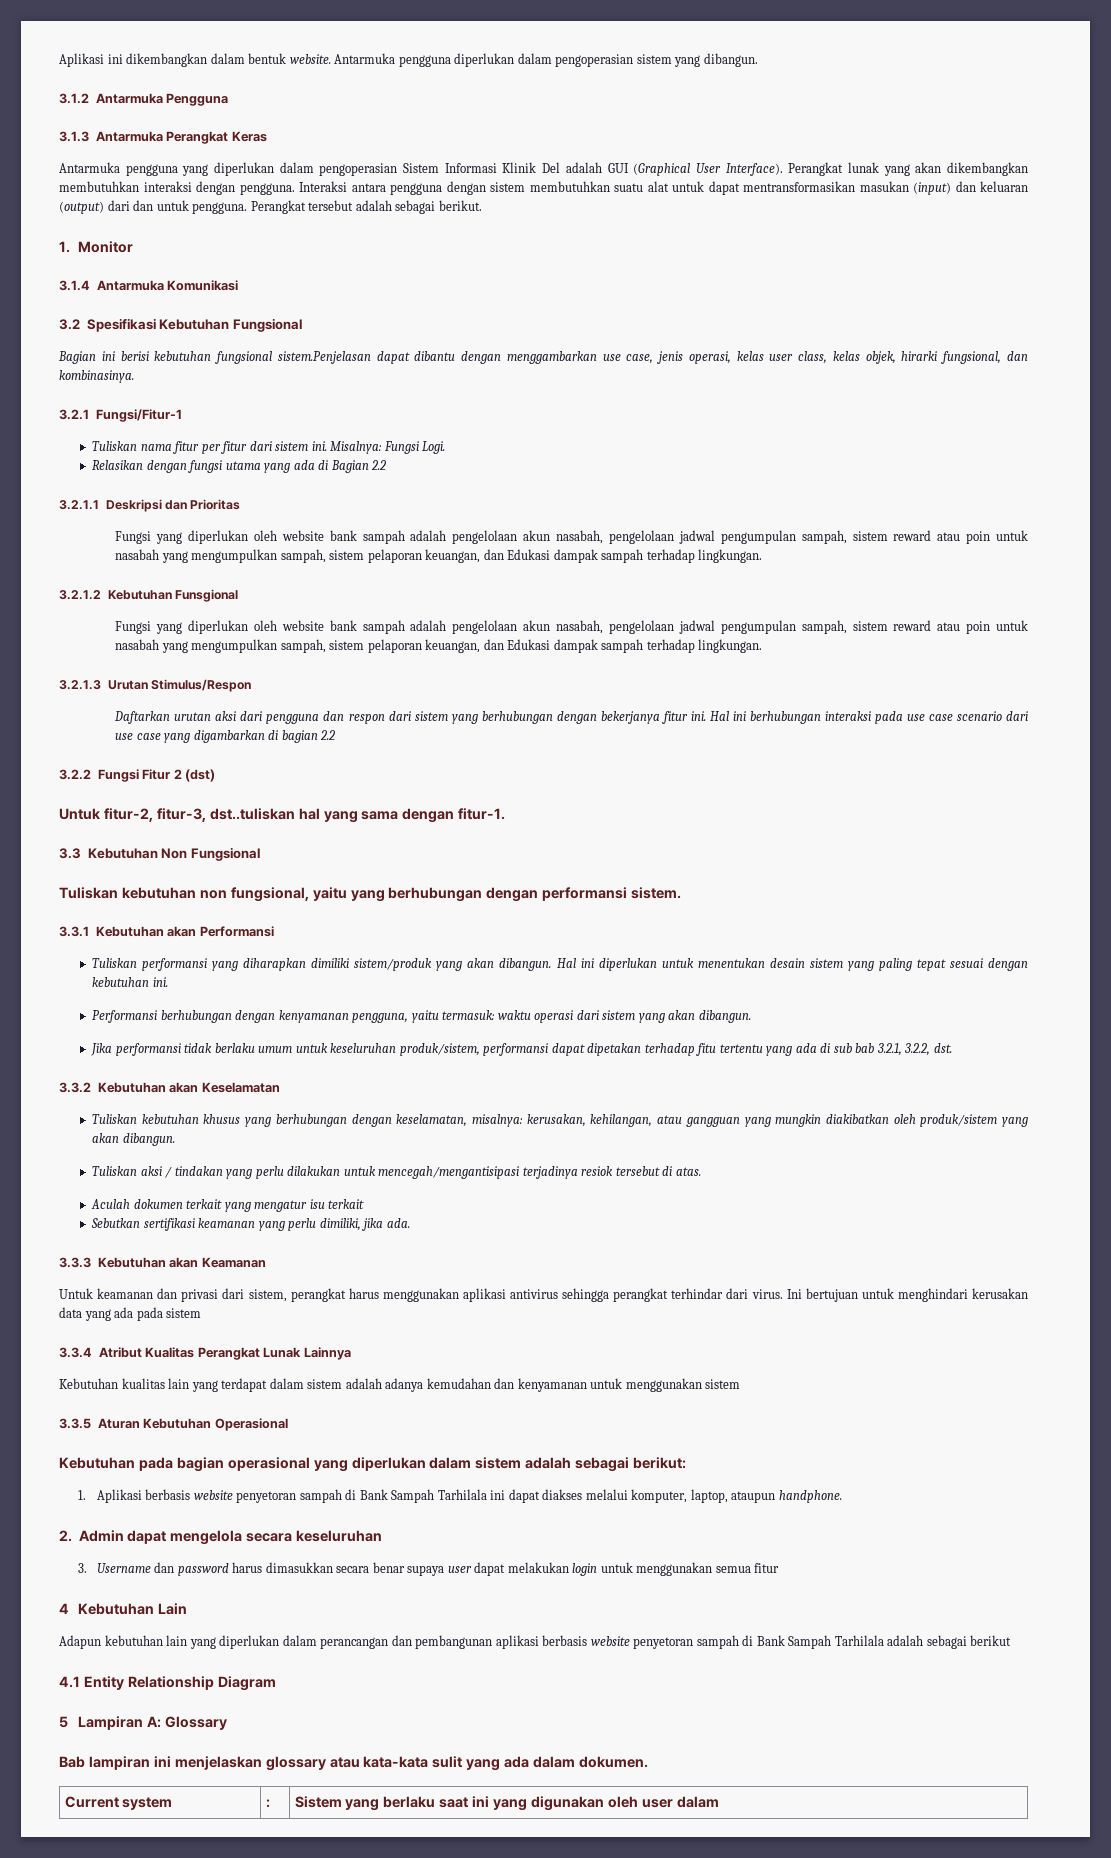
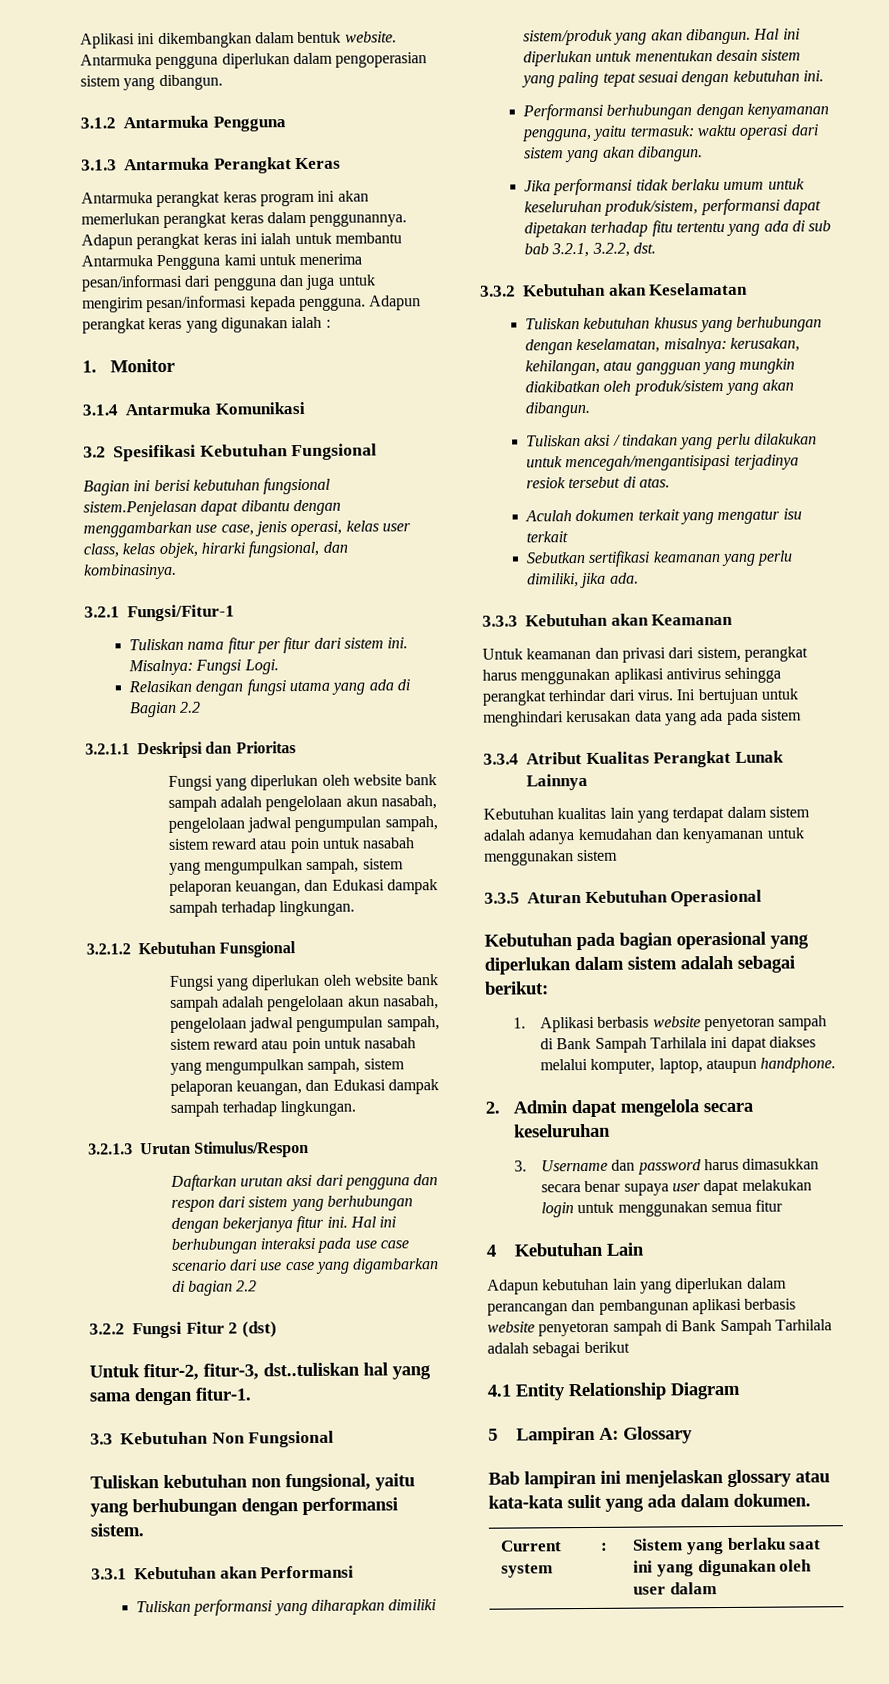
[125,162,1029,176] [59,181,1028,195] [59,200,482,214] pengguna yang diperlukan dalam pengoperasian Sistem Informasi Klinik Del adalah GUI (Graphical User Interface). Perangkat lunak yang akan dikembangkan membutuhkan interaksi dengan pengguna. Interaksi antara pengguna dengan sistem membutuhkan suatu alat untuk dapat mentransformasikan masukan (input) dan keluaran (output) dari dan untuk pengguna. Perangkat tersebut adalah sebagai berikut. -> [156,190,369,208] [81,211,408,228] [81,232,402,250] [81,253,363,271] [81,274,376,292] [82,295,422,313] [82,316,331,334] perangkat keras program ini akan memerlukan perangkat keras dalam penggunannya. Adapun perangkat keras ini ialah untuk membantu Antarmuka Pengguna kami untuk menerima pesan/informasi dari pengguna dan juga untuk mengirim pesan/informasi kepada pengguna. Adapun perangkat keras yang digunakan ialah :

